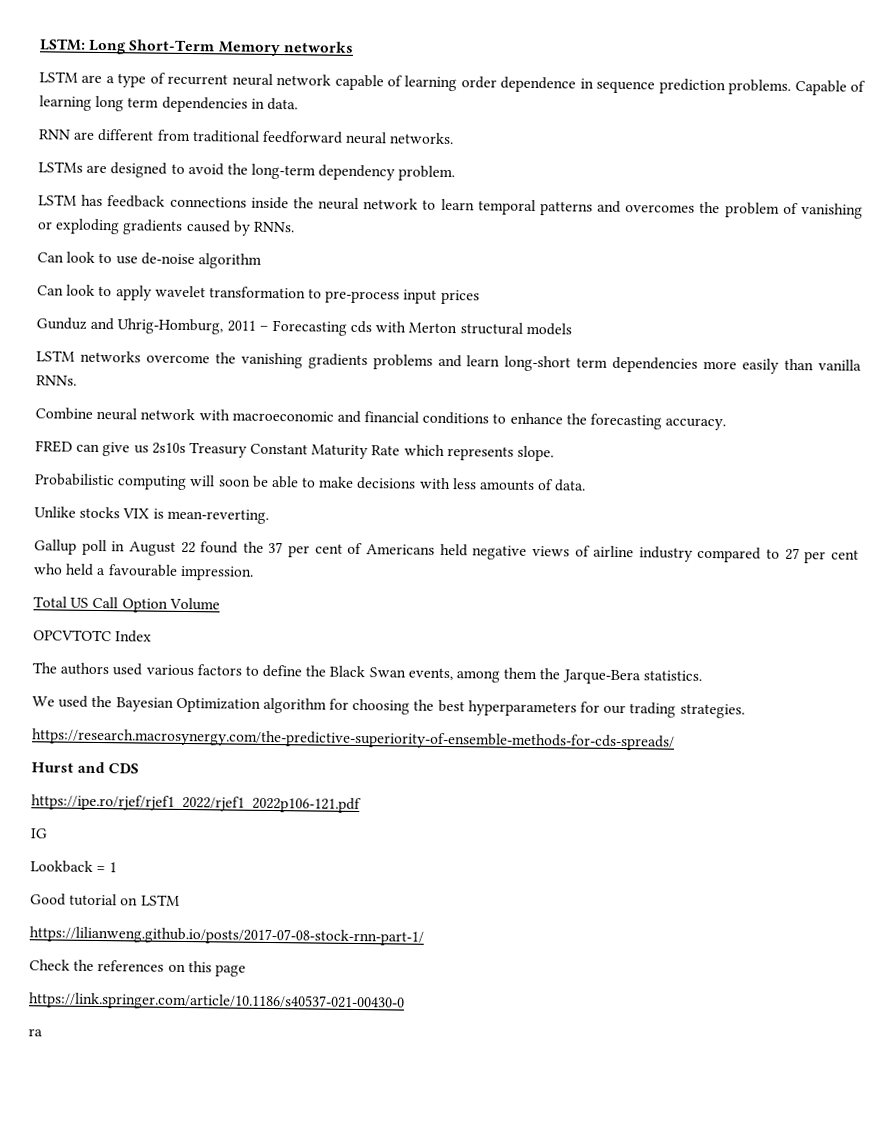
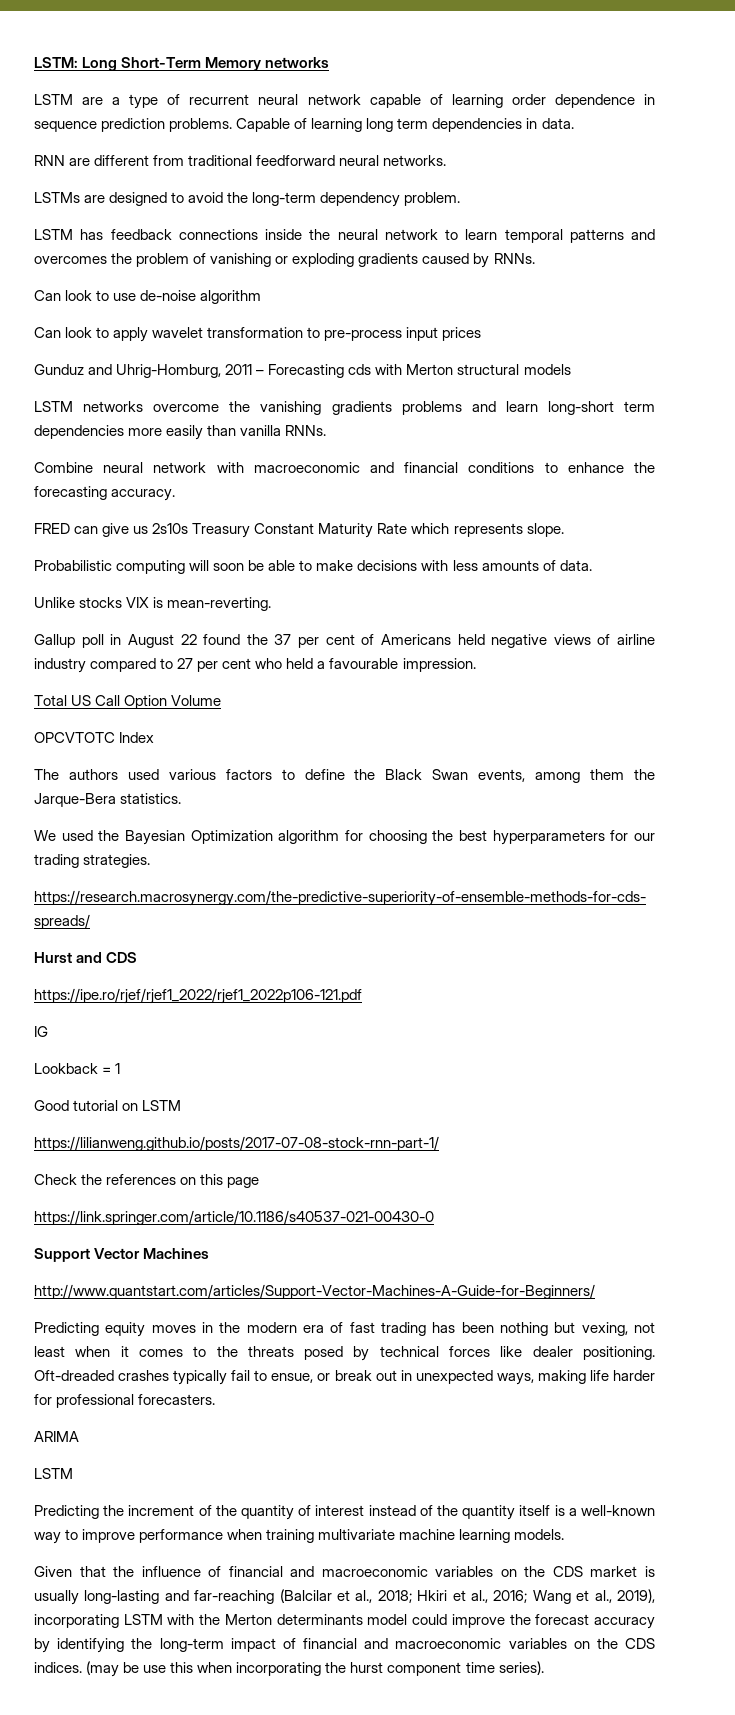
[28,1028,43,1037] ra -> [34,1248,210,1262] [34,1284,595,1299] [34,1322,655,1337] [34,1346,656,1361] [34,1370,655,1385] [34,1394,216,1408] [34,1431,79,1442] [34,1468,73,1479] [34,1505,655,1520] [34,1529,565,1544] [34,1566,656,1577] [34,1589,655,1605] [34,1614,656,1629] [34,1638,655,1653] [34,1661,544,1677] Support Vector Machines // http://www.quantstart.com/articles/Support-Vector-Machines-A-Guide-for-Beginners/ // Predicting equity moves in the modern era of fast trading has been nothing but vexing, not least when it comes to the threats posed by technical forces like dealer positioning. Oft-dreaded crashes typically fail to ensue, or break out in unexpected ways, making life harder for professional forecasters. // ARIMA // LSTM // Predicting the increment of the quantity of interest instead of the quantity itself is a well-known way to improve performance when training multivariate machine learning models. // Given that the influence of financial and macroeconomic variables on the CDS market is usually long-lasting and far-reaching (Balcilar et al., 2018; Hkiri et al., 2016; Wang et al., 2019), incorporating LSTM with the Merton determinants model could improve the forecast accuracy by identifying the long-term impact of financial and macroeconomic variables on the CDS indices. (may be use this when incorporating the hurst component time series).

